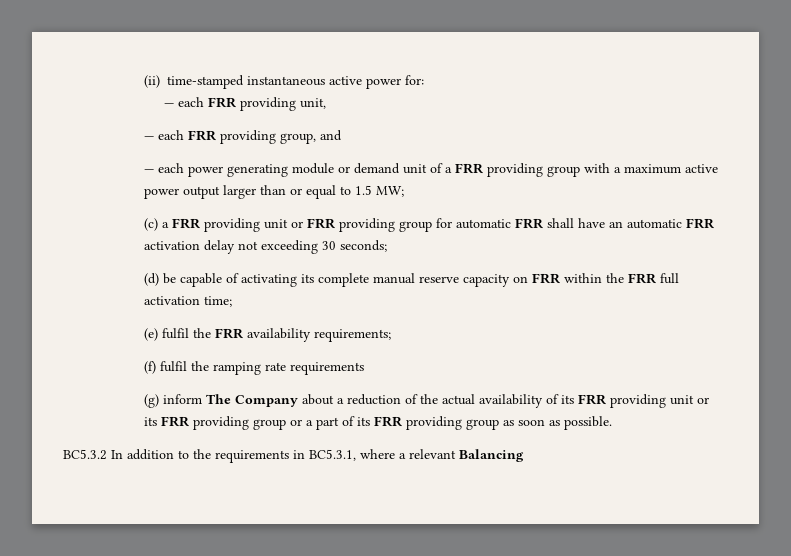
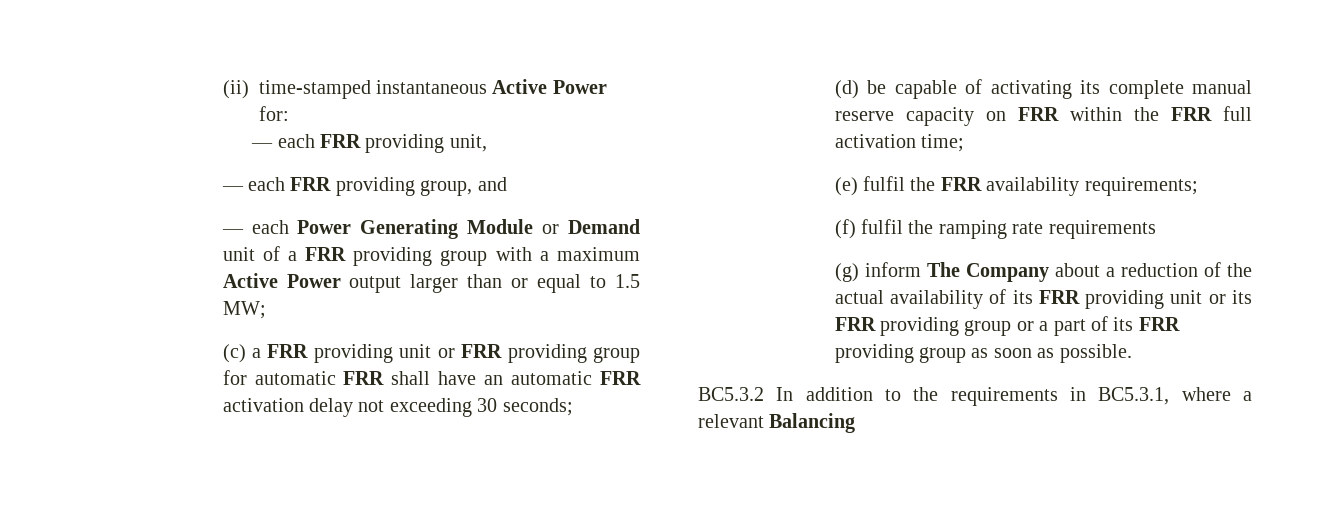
[329,76,402,89] active power -> [492,79,607,94] Active Power
[188,163,401,177] power generating module or demand -> [297,219,640,239] Power Generating Module or Demand
[685,164,719,173] [144,188,180,199] active power -> [222,273,341,288] Active Power

